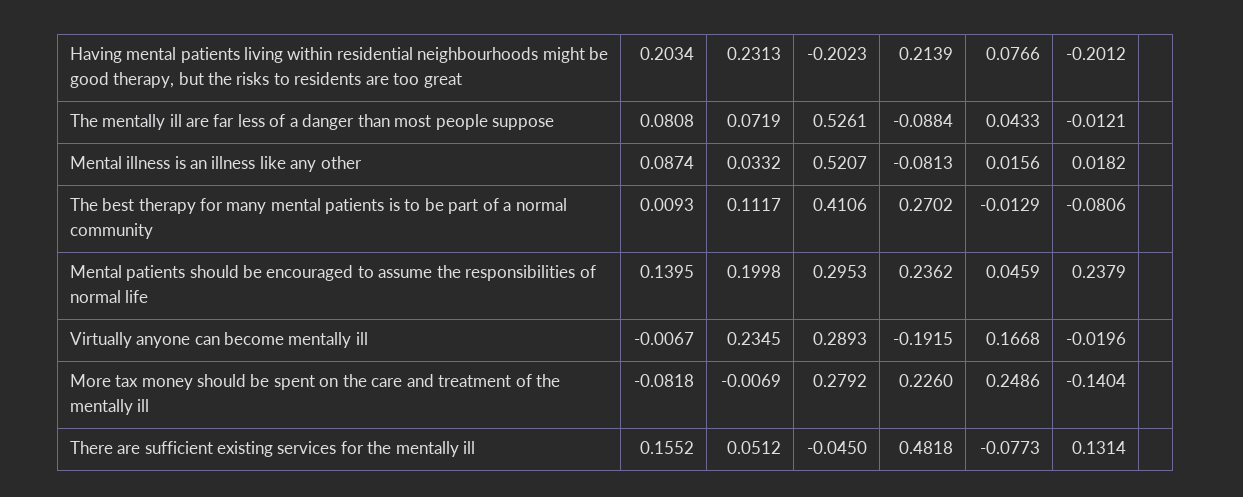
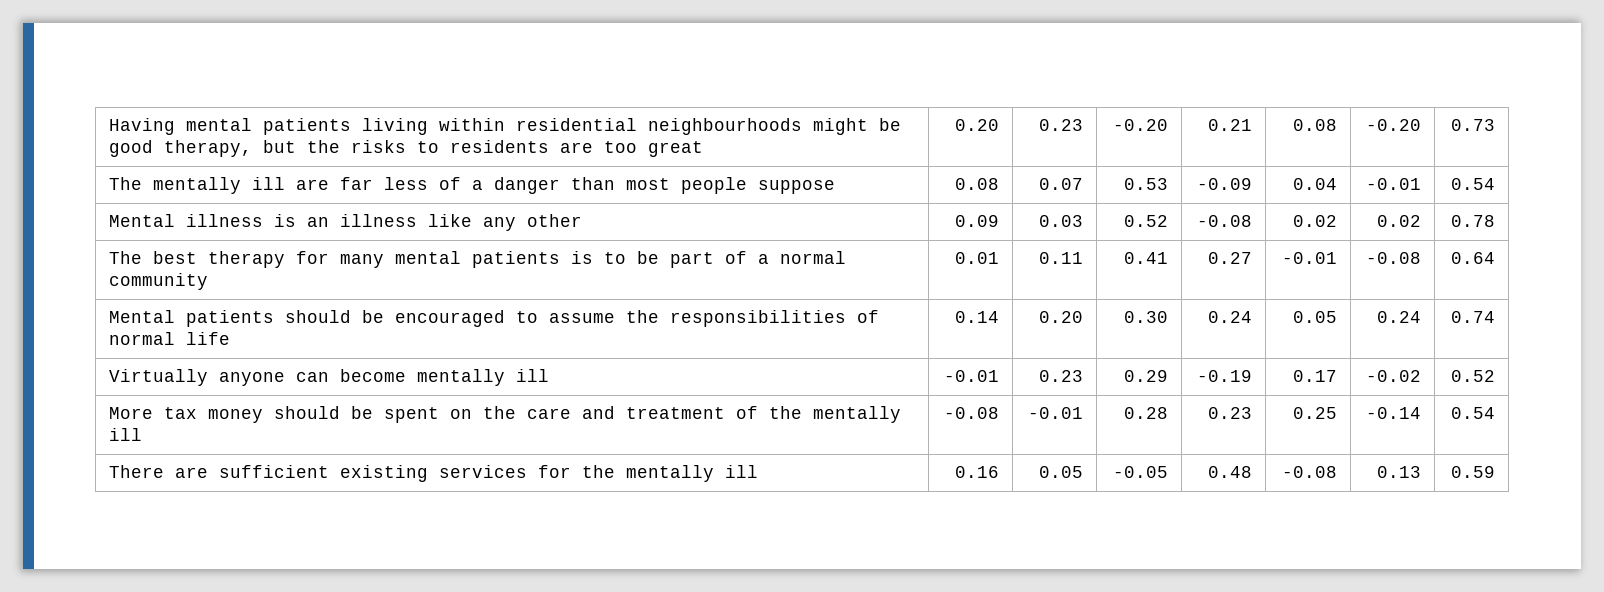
[640,47,695,60] [727,47,782,60] [807,47,868,60] [899,47,954,60] [986,47,1041,60] [1066,47,1127,60] 0.2034 | 0.2313 | -0.2023 | 0.2139 | 0.0766 | -0.2012 | -> [954,119,999,131] [1038,119,1083,131] [1112,119,1168,131] [1207,119,1252,131] [1292,119,1337,131] [1365,119,1421,131] [1450,119,1495,131] 0.20 | 0.23 | -0.20 | 0.21 | 0.08 | -0.20 | 0.73
[640,114,695,127] [727,114,782,127] [813,114,868,127] [893,114,954,127] [986,114,1041,127] [1066,114,1127,127] 0.0808 | 0.0719 | 0.5261 | -0.0884 | 0.0433 | -0.0121 | -> [954,178,999,190] [1038,178,1083,190] [1123,178,1168,190] [1196,178,1252,190] [1292,178,1337,190] [1365,178,1421,190] [1450,178,1495,190] 0.08 | 0.07 | 0.53 | -0.09 | 0.04 | -0.01 | 0.54
[640,156,695,169] [727,156,782,169] [813,156,868,169] [893,156,954,169] [986,156,1041,169] [1072,156,1127,169] 0.0874 | 0.0332 | 0.5207 | -0.0813 | 0.0156 | 0.0182 | -> [954,215,999,227] [1038,215,1083,227] [1123,215,1168,227] [1196,215,1252,227] [1292,215,1337,227] [1376,215,1421,227] [1450,215,1495,227] 0.09 | 0.03 | 0.52 | -0.08 | 0.02 | 0.02 | 0.78
[640,198,695,211] [727,198,782,211] [813,198,868,211] [899,198,954,211] [980,198,1041,211] [1066,198,1127,211] 0.0093 | 0.1117 | 0.4106 | 0.2702 | -0.0129 | -0.0806 | -> [954,252,999,264] [1038,252,1083,264] [1123,252,1168,264] [1207,252,1252,264] [1281,252,1337,264] [1365,252,1421,264] [1450,252,1495,264] 0.01 | 0.11 | 0.41 | 0.27 | -0.01 | -0.08 | 0.64
[640,265,695,278] [727,265,782,278] [813,265,868,278] [899,265,954,278] [986,265,1041,278] [1072,265,1127,278] 0.1395 | 0.1998 | 0.2953 | 0.2362 | 0.0459 | 0.2379 | -> [954,311,999,323] [1038,311,1083,323] [1123,311,1168,323] [1207,311,1252,323] [1292,311,1337,323] [1376,311,1421,323] [1450,311,1495,323] 0.14 | 0.20 | 0.30 | 0.24 | 0.05 | 0.24 | 0.74
[634,332,695,345] [727,332,782,345] [813,332,868,345] [893,332,954,345] [986,332,1041,345] [1066,332,1127,345] -0.0067 | 0.2345 | 0.2893 | -0.1915 | 0.1668 | -0.0196 | -> [943,370,999,382] [1038,370,1083,382] [1123,370,1168,382] [1196,370,1252,382] [1292,370,1337,382] [1365,370,1421,382] [1450,370,1495,382] -0.01 | 0.23 | 0.29 | -0.19 | 0.17 | -0.02 | 0.52
[634,374,695,387] [721,374,782,387] [813,374,868,387] [899,374,954,387] [986,374,1041,387] [1066,374,1127,387] -0.0818 | -0.0069 | 0.2792 | 0.2260 | 0.2486 | -0.1404 | -> [943,407,999,419] [1027,407,1083,419] [1123,407,1168,419] [1207,407,1252,419] [1292,407,1337,419] [1365,407,1421,419] [1450,407,1495,419] -0.08 | -0.01 | 0.28 | 0.23 | 0.25 | -0.14 | 0.54
[640,441,695,454] [727,441,782,454] [807,441,868,454] [899,441,954,454] [980,441,1041,454] [1072,441,1127,454] 0.1552 | 0.0512 | -0.0450 | 0.4818 | -0.0773 | 0.1314 | -> [954,466,999,478] [1038,466,1083,478] [1112,466,1168,478] [1207,466,1252,478] [1281,466,1337,478] [1376,466,1421,478] [1450,466,1495,478] 0.16 | 0.05 | -0.05 | 0.48 | -0.08 | 0.13 | 0.59

